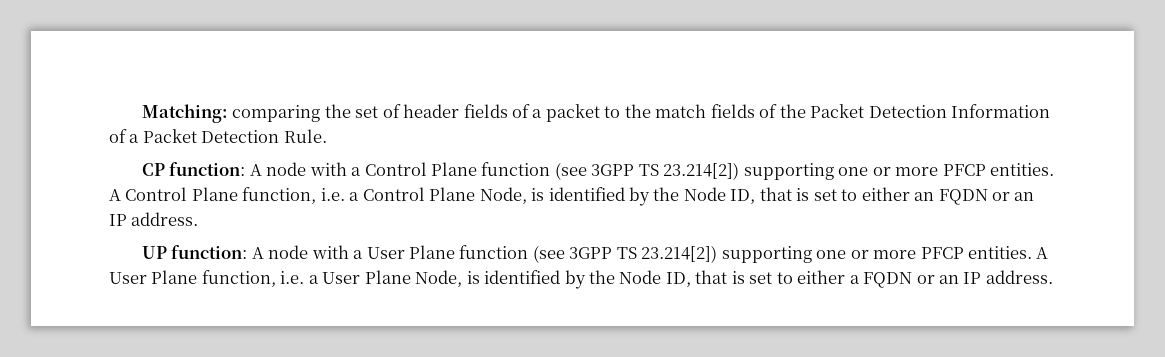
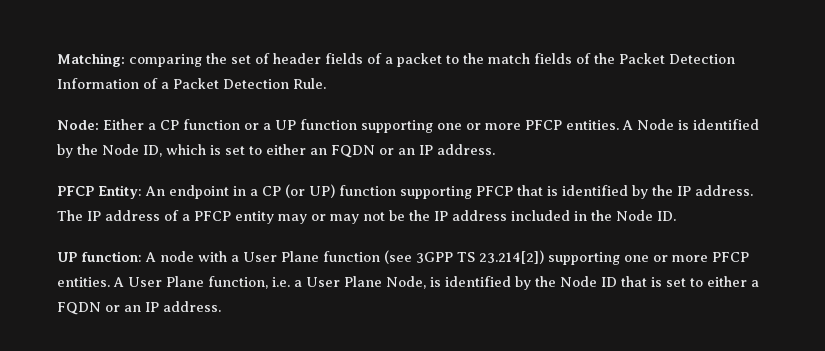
[141,162,1055,180] [109,187,792,206] CP function: A node with a Control Plane function (see 3GPP TS 23.214[2]) supporting one or more PFCP entities. A Control Plane function, i.e. a Control Plane Node, is identified by the Node ID, that -> [57,119,759,133] [57,144,206,158] Node: Either a CP function or a UP function supporting one or more PFCP entities. A Node is identified by the Node ID, which
(199, 219) none -> [57,184,753,199] [57,210,676,224] // PFCP Entity: An endpoint in a CP (or UP) function supporting PFCP that is identified by the IP address. The IP address of a PFCP entity may or may not be the IP address included in the Node ID.
[665,272,691,287] ID, -> [601,277,617,287] ID

